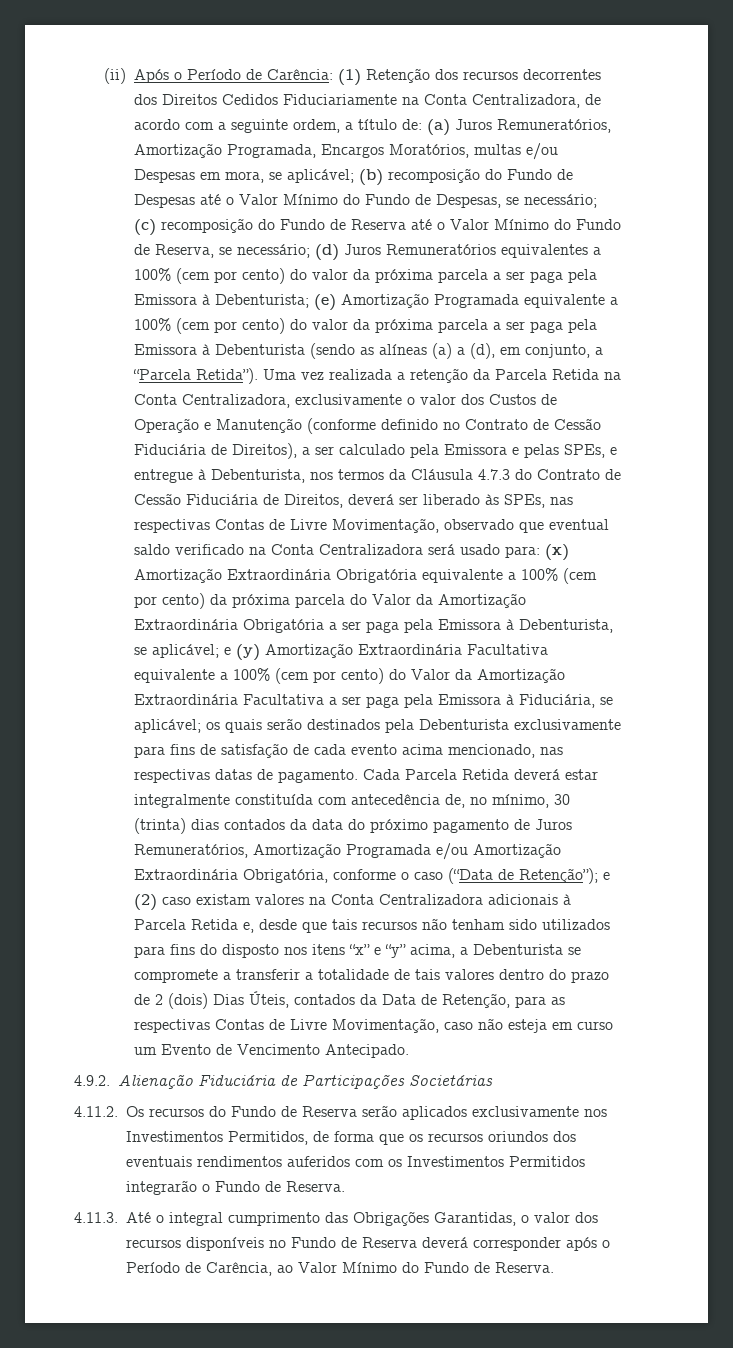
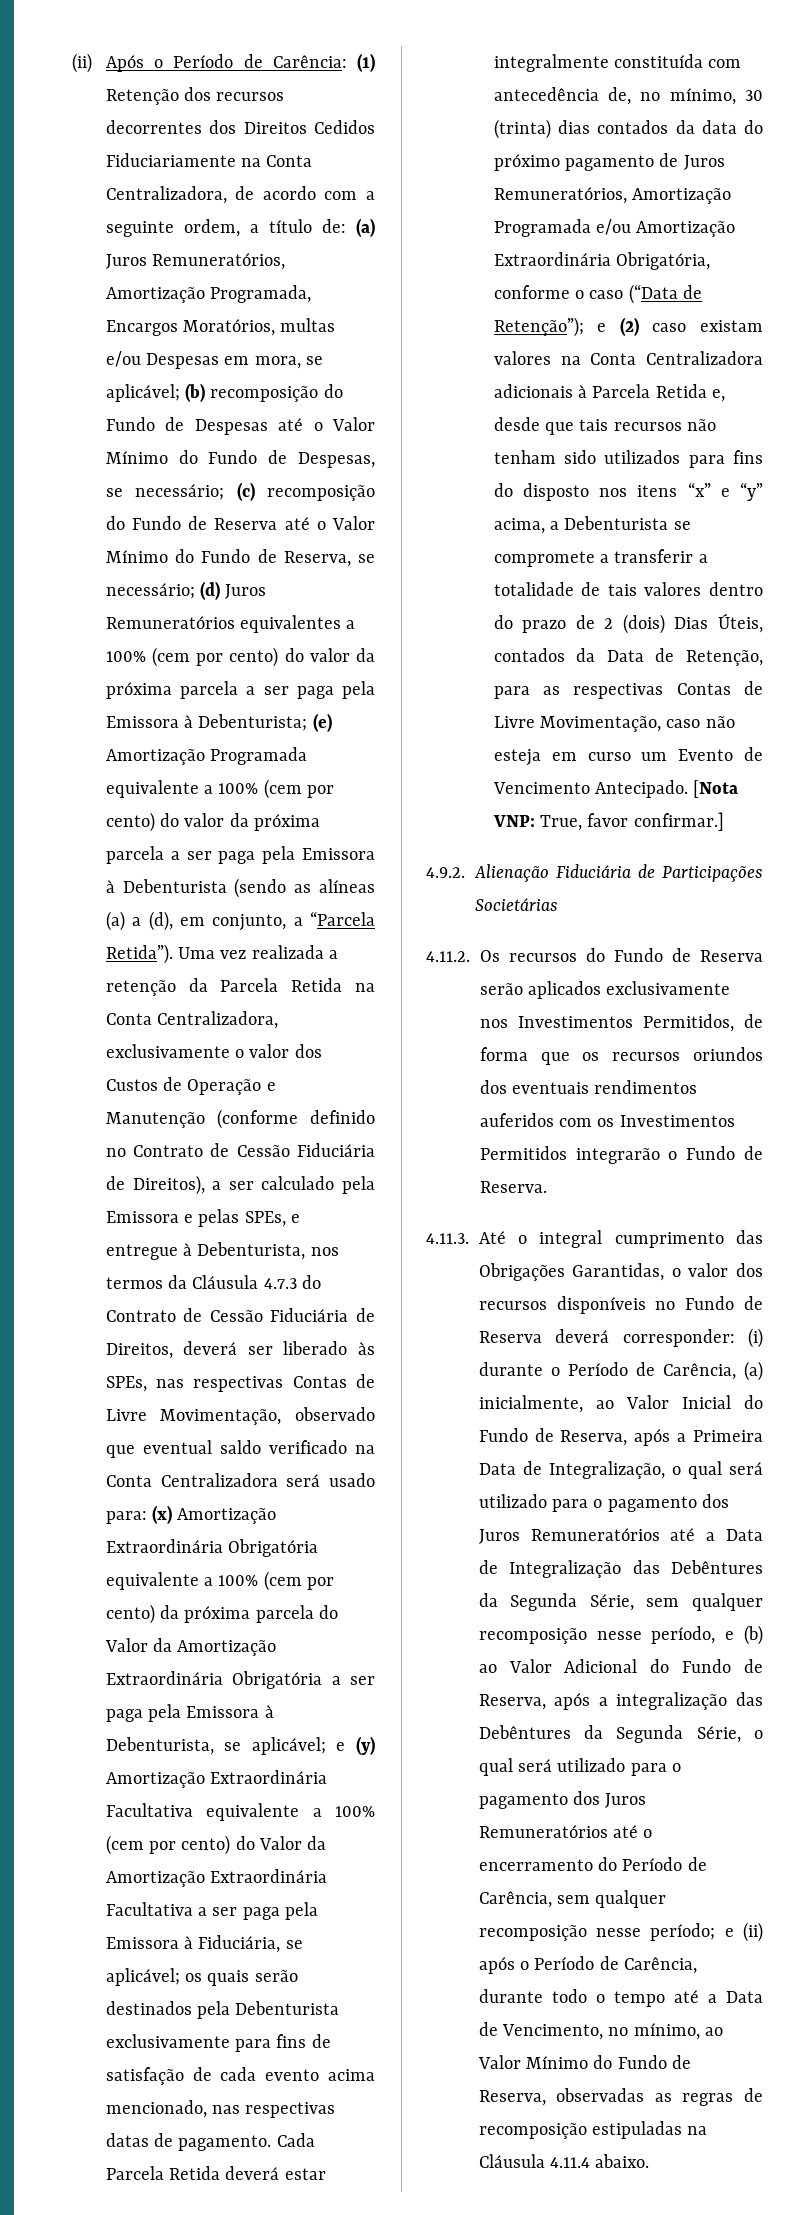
(410, 1051) none -> [693,780,739,798] [492,812,724,831] [Nota VNP: True, favor confirmar.]
[473,1237,561,1251] corresponder -> [622,1328,763,1348] [478,1361,763,1381] [478,1395,763,1413] [478,1428,763,1446] [478,1461,763,1479] [478,1494,729,1512] [478,1528,763,1544] [478,1560,763,1578] [478,1593,763,1611] [478,1625,763,1645] [478,1659,763,1673] [478,1692,763,1710] [478,1725,763,1743] [478,1758,681,1776] [478,1791,647,1809] [478,1825,653,1838] [478,1857,707,1871] [478,1890,667,1908] [478,1922,763,1942] corresponder: (i) durante o Período de Carência, (a) inicialmente, ao Valor Inicial do Fundo de Reserva, após a Primeira Data de Integralização, o qual será utilizado para o pagamento dos Juros Remuneratórios até a Data de Integralização das Debêntures da Segunda Série, sem qualquer recomposição nesse período, e (b) ao Valor Adicional do Fundo de Reserva, após a integralização das Debêntures da Segunda Série, o qual será utilizado para o pagamento dos Juros Remuneratórios até o encerramento do Período de Carência, sem qualquer recomposição nesse período; e (ii)
(272, 1269) none -> [478,1989,763,2007] [478,2022,700,2040] durante todo o tempo até a Data de Vencimento, no mínimo,
[495,1262,554,1273] Reserva. -> [478,2088,763,2106] [478,2121,708,2139] [478,2154,650,2168] Reserva, observadas as regras de recomposição estipuladas na Cláusula 4.11.4 abaixo.

